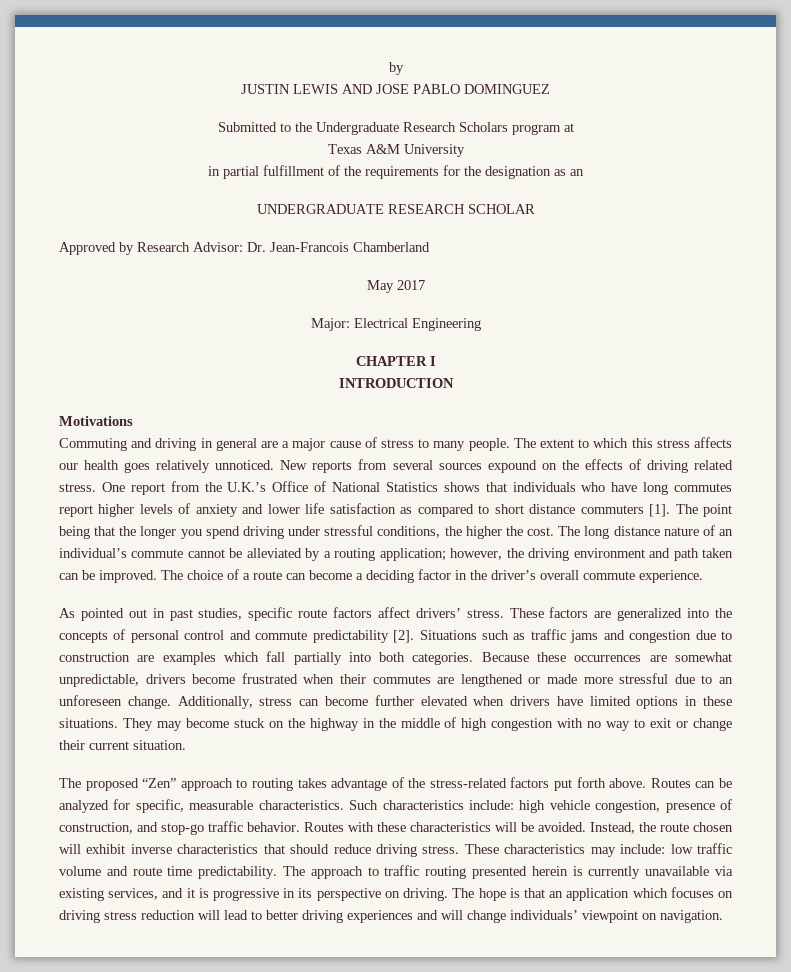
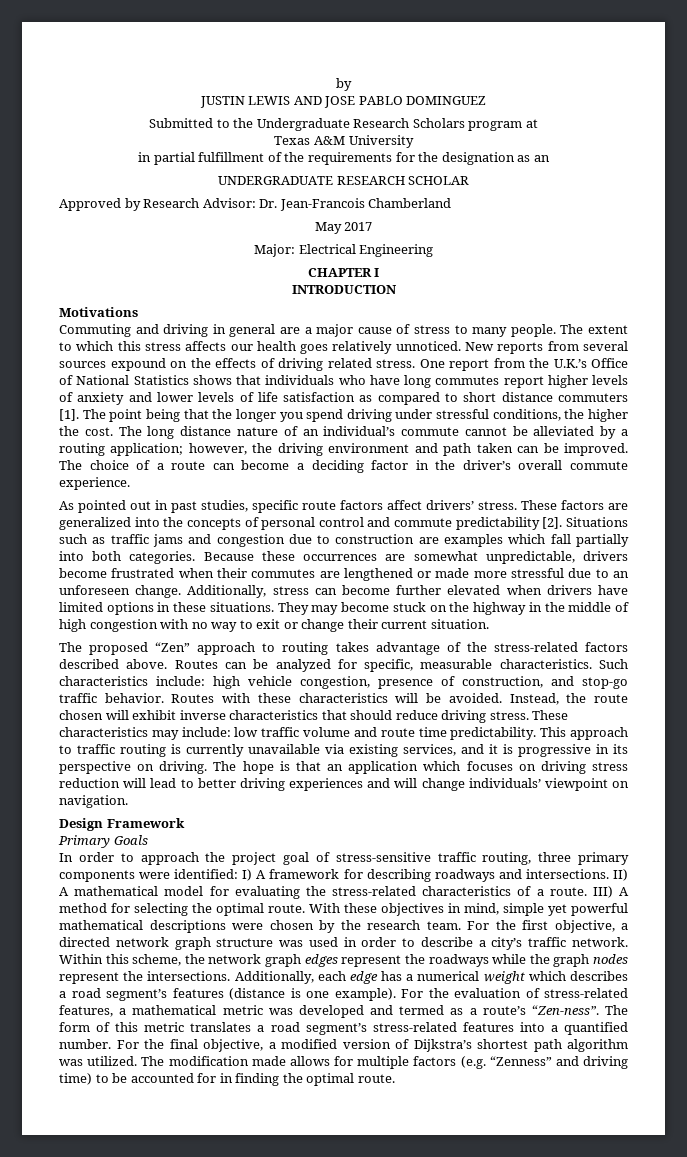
(300, 509) none -> [198,392,254,402] levels of
[554,777,606,791] put forth -> [59,659,119,669] described
[283,866,305,876] The -> [540,727,567,737] This
[472,866,568,879] presented herein -> (166, 750) none
(723, 916) none -> [59,818,185,831] [58,835,148,848] [59,852,629,865] [59,869,628,882] [59,886,629,899] [59,903,628,916] [59,920,628,933] [59,937,628,950] [59,954,629,967] [59,971,628,984] [59,988,628,1001] [59,1005,628,1018] [59,1022,628,1035] [59,1039,628,1052] [59,1056,629,1069] [59,1073,395,1086] // Design Framework // Primary Goals // In order to approach the project goal of stress-sensitive traffic routing, three primary components were identified: I) A framework for describing roadways and intersections. II) A mathematical model for evaluating the stress-related characteristics of a route. III) A method for selecting the optimal route. With these objectives in mind, simple yet powerful mathematical descriptions were chosen by the research team. For the first objective, a directed network graph structure was used in order to describe a city’s traffic network. Within this scheme, the network graph edges represent the roadways while the graph nodes represent the intersections. Additionally, each edge has a numerical weight which describes a road segment’s features (distance is one example). For the evaluation of stress-related features, a mathematical metric was developed and termed as a route’s “Zen-ness”. The form of this metric translates a road segment’s stress-related features into a quantified number. For the final objective, a modified version of Dijkstra’s shortest path algorithm was utilized. The modification made allows for multiple factors (e.g. “Zenness” and driving time) to be accounted for in finding the optimal route.

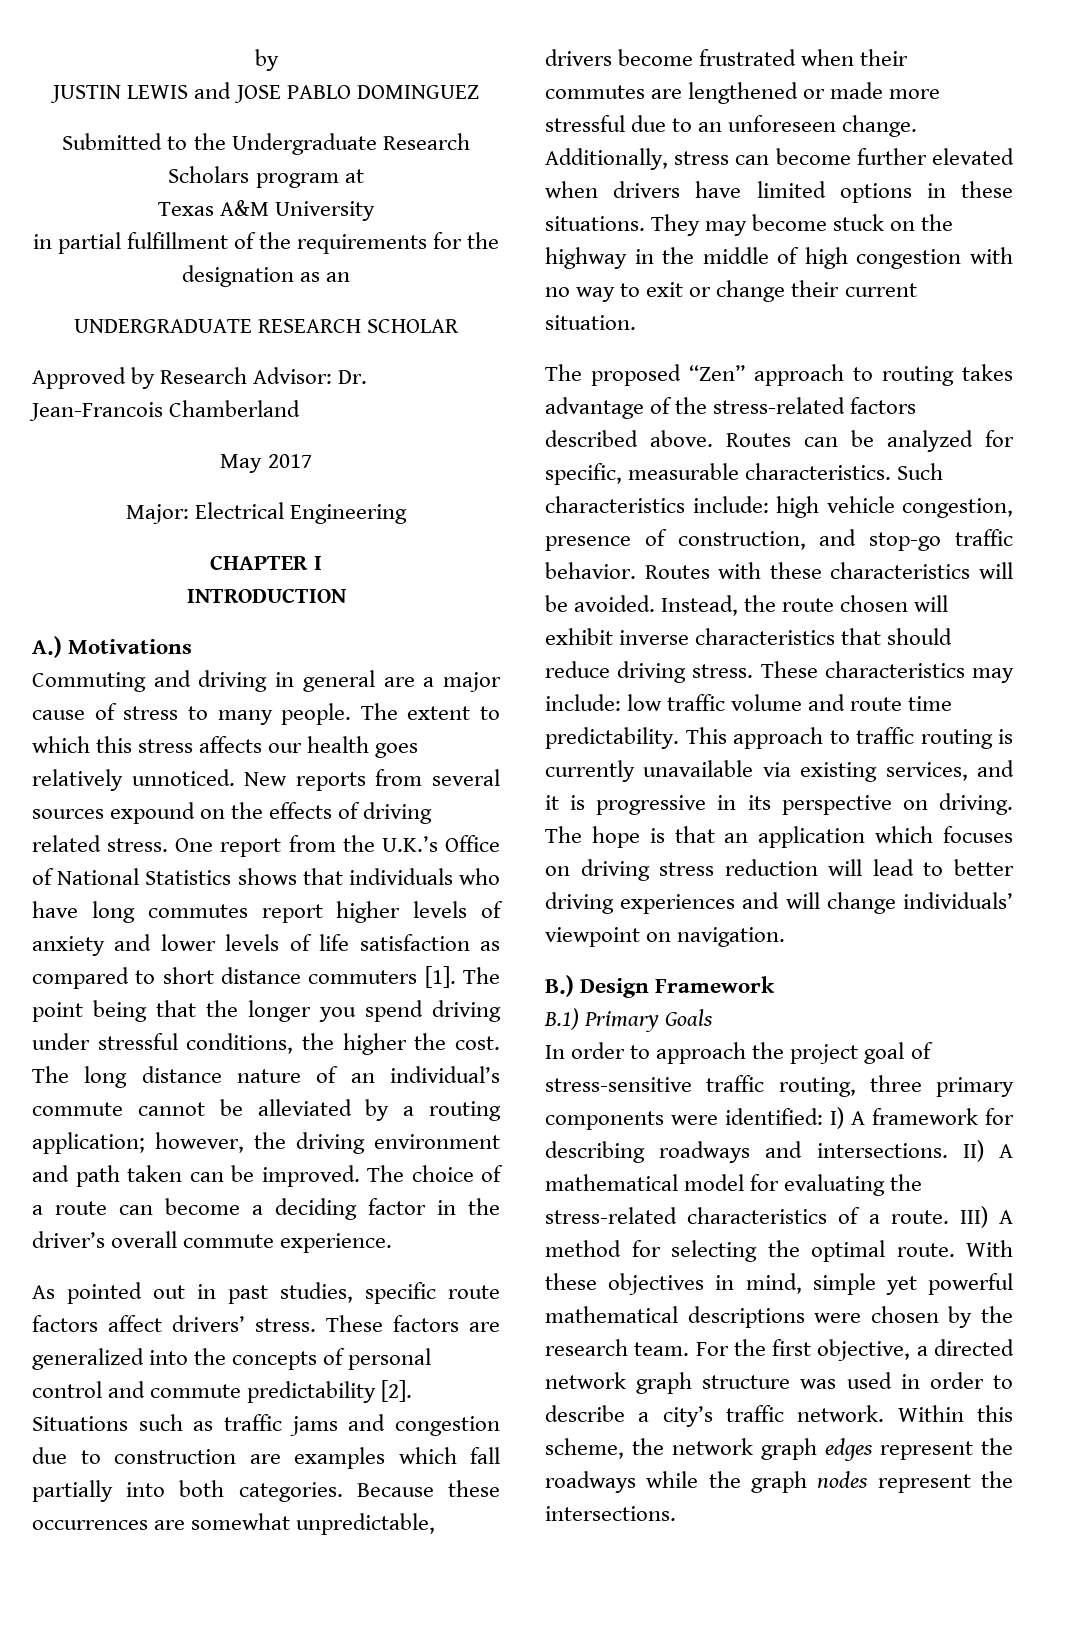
[293,96,322,105] AND -> [194,82,232,99] and
(397, 289) none -> [32,636,62,658] A.)
(128, 801) none -> [545,975,574,997] B.)
(185, 823) none -> [544,1008,579,1030] B.1)
[234,971,628,984] [59,988,628,1001] [59,1005,628,1018] [59,1022,628,1035] [59,1039,628,1052] [59,1056,629,1069] [59,1073,395,1086] Additionally, each edge has a numerical weight which describes a road segment’s features (distance is one example). For the evaluation of stress-related features, a mathematical metric was developed and termed as a route’s “Zen-ness”. The form of this metric translates a road segment’s stress-related features into a quantified number. For the final objective, a modified version of Dijkstra’s shortest path algorithm was utilized. The modification made allows for multiple factors (e.g. “Zenness” and driving time) to be accounted for in finding the optimal route. -> (676, 1513) none

